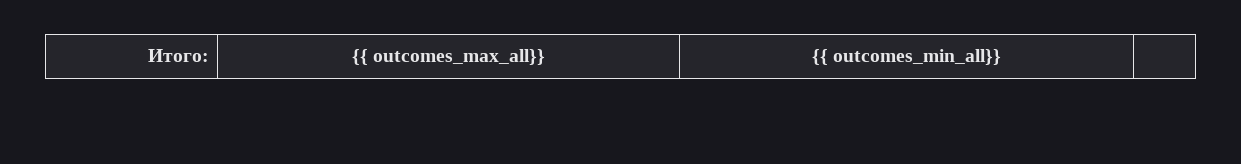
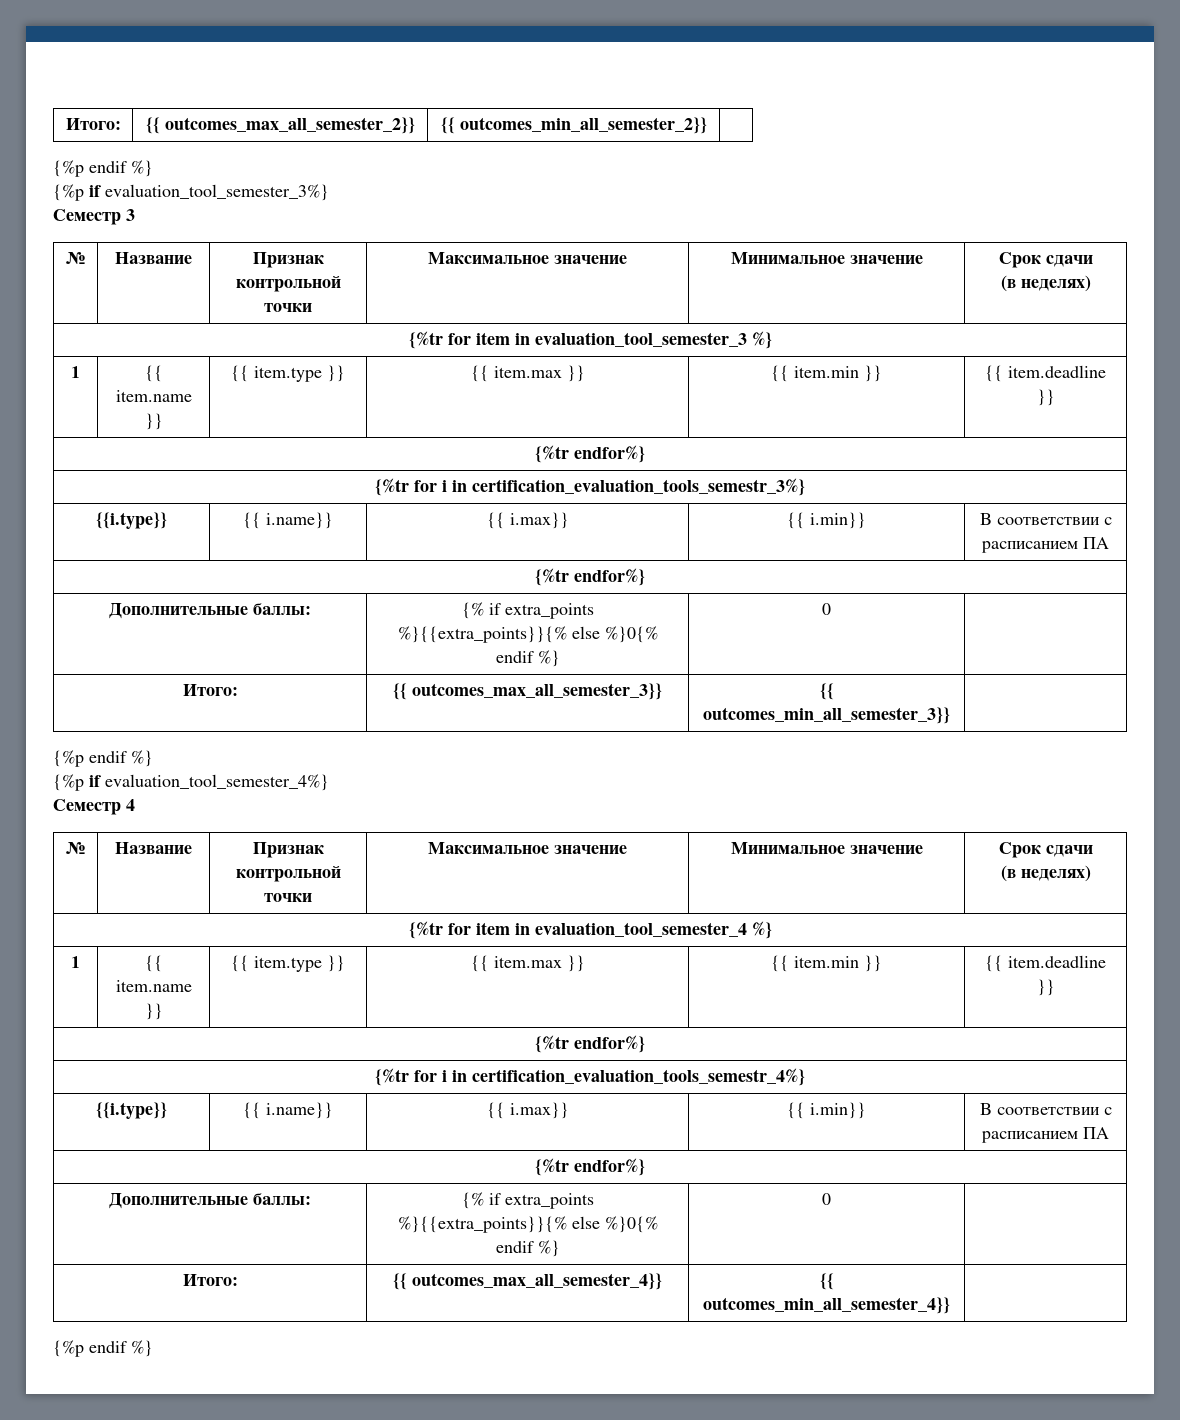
[148,49,210,62] [351,49,546,65] [811,49,1002,65] Итого: | {{ outcomes_max_all}} | {{ outcomes_min_all}} | -> [65,118,121,130] [145,117,415,134] [440,117,707,134] [53,160,153,177] [53,184,329,201] [53,209,135,225] [65,252,86,264] [115,252,192,264] [252,252,324,268] [235,276,341,292] [264,303,312,312] [427,252,627,264] [730,252,923,264] [998,252,1093,268] [1000,275,1091,292] [408,331,772,349] [71,366,80,378] [144,365,163,382] [115,390,192,402] [144,413,163,430] [231,365,345,382] [470,365,585,382] [771,365,882,382] [985,365,1106,382] [1036,389,1055,406] [535,445,645,463] [374,478,805,496] [96,512,167,529] [243,512,333,529] [486,512,569,529] [787,512,866,529] [979,513,1112,525] [981,537,1109,553] [535,568,645,586] [108,603,311,619] [461,602,594,619] [397,626,658,643] [495,650,560,667] [822,603,831,615] [182,684,238,696] [392,683,662,700] [819,683,834,700] [703,707,950,724] [53,750,153,767] [53,774,329,791] [53,799,135,815] [65,842,86,854] [115,842,192,854] [252,842,324,858] [235,866,341,882] [264,893,312,902] [427,842,627,854] [730,842,923,854] [998,842,1093,858] [1000,865,1091,882] [408,921,772,939] [71,956,80,968] [144,955,163,972] [115,980,192,992] [144,1003,163,1020] [231,955,345,972] [470,955,585,972] [771,955,882,972] [985,955,1106,972] [1036,979,1055,996] [535,1035,645,1053] [374,1068,805,1086] [96,1102,167,1119] [243,1102,333,1119] [486,1102,569,1119] [787,1102,866,1119] [979,1103,1112,1115] [981,1127,1109,1143] [535,1158,645,1176] [108,1193,311,1209] [461,1192,594,1209] [397,1216,658,1233] [495,1240,560,1257] [822,1193,831,1205] [182,1274,238,1286] [392,1273,662,1290] [819,1273,834,1290] [703,1297,950,1314] [53,1340,153,1357] Итого: | {{ outcomes_max_all_semester_2}} | {{ outcomes_min_all_semester_2}} | // {%p endif %} // {%p if evaluation_tool_semester_3%} // Семестр 3 // № | Название | Признак контрольной точки | Максимальное значение | Минимальное значение | Срок сдачи // (в неделях) // {%tr for item in evaluation_tool_semester_3 %} // 1 | {{ item.name }} | {{ item.type }} | {{ item.max }} | {{ item.min }} | {{ item.deadline }} // {%tr endfor%} // {%tr for i in certification_evaluation_tools_semestr_3%} // {{i.type}} | {{ i.name}} | {{ i.max}} | {{ i.min}} | В соответствии с расписанием ПА // {%tr endfor%} // Дополнительные баллы: | {% if extra_points %}{{extra_points}}{% else %}0{% endif %} | 0 | // Итого: | {{ outcomes_max_all_semester_3}} | {{ outcomes_min_all_semester_3}} | // {%p endif %} // {%p if evaluation_tool_semester_4%} // Семестр 4 // № | Название | Признак контрольной точки | Максимальное значение | Минимальное значение | Срок сдачи // (в неделях) // {%tr for item in evaluation_tool_semester_4 %} // 1 | {{ item.name }} | {{ item.type }} | {{ item.max }} | {{ item.min }} | {{ item.deadline }} // {%tr endfor%} // {%tr for i in certification_evaluation_tools_semestr_4%} // {{i.type}} | {{ i.name}} | {{ i.max}} | {{ i.min}} | В соответствии с расписанием ПА // {%tr endfor%} // Дополнительные баллы: | {% if extra_points %}{{extra_points}}{% else %}0{% endif %} | 0 | // Итого: | {{ outcomes_max_all_semester_4}} | {{ outcomes_min_all_semester_4}} | // {%p endif %}

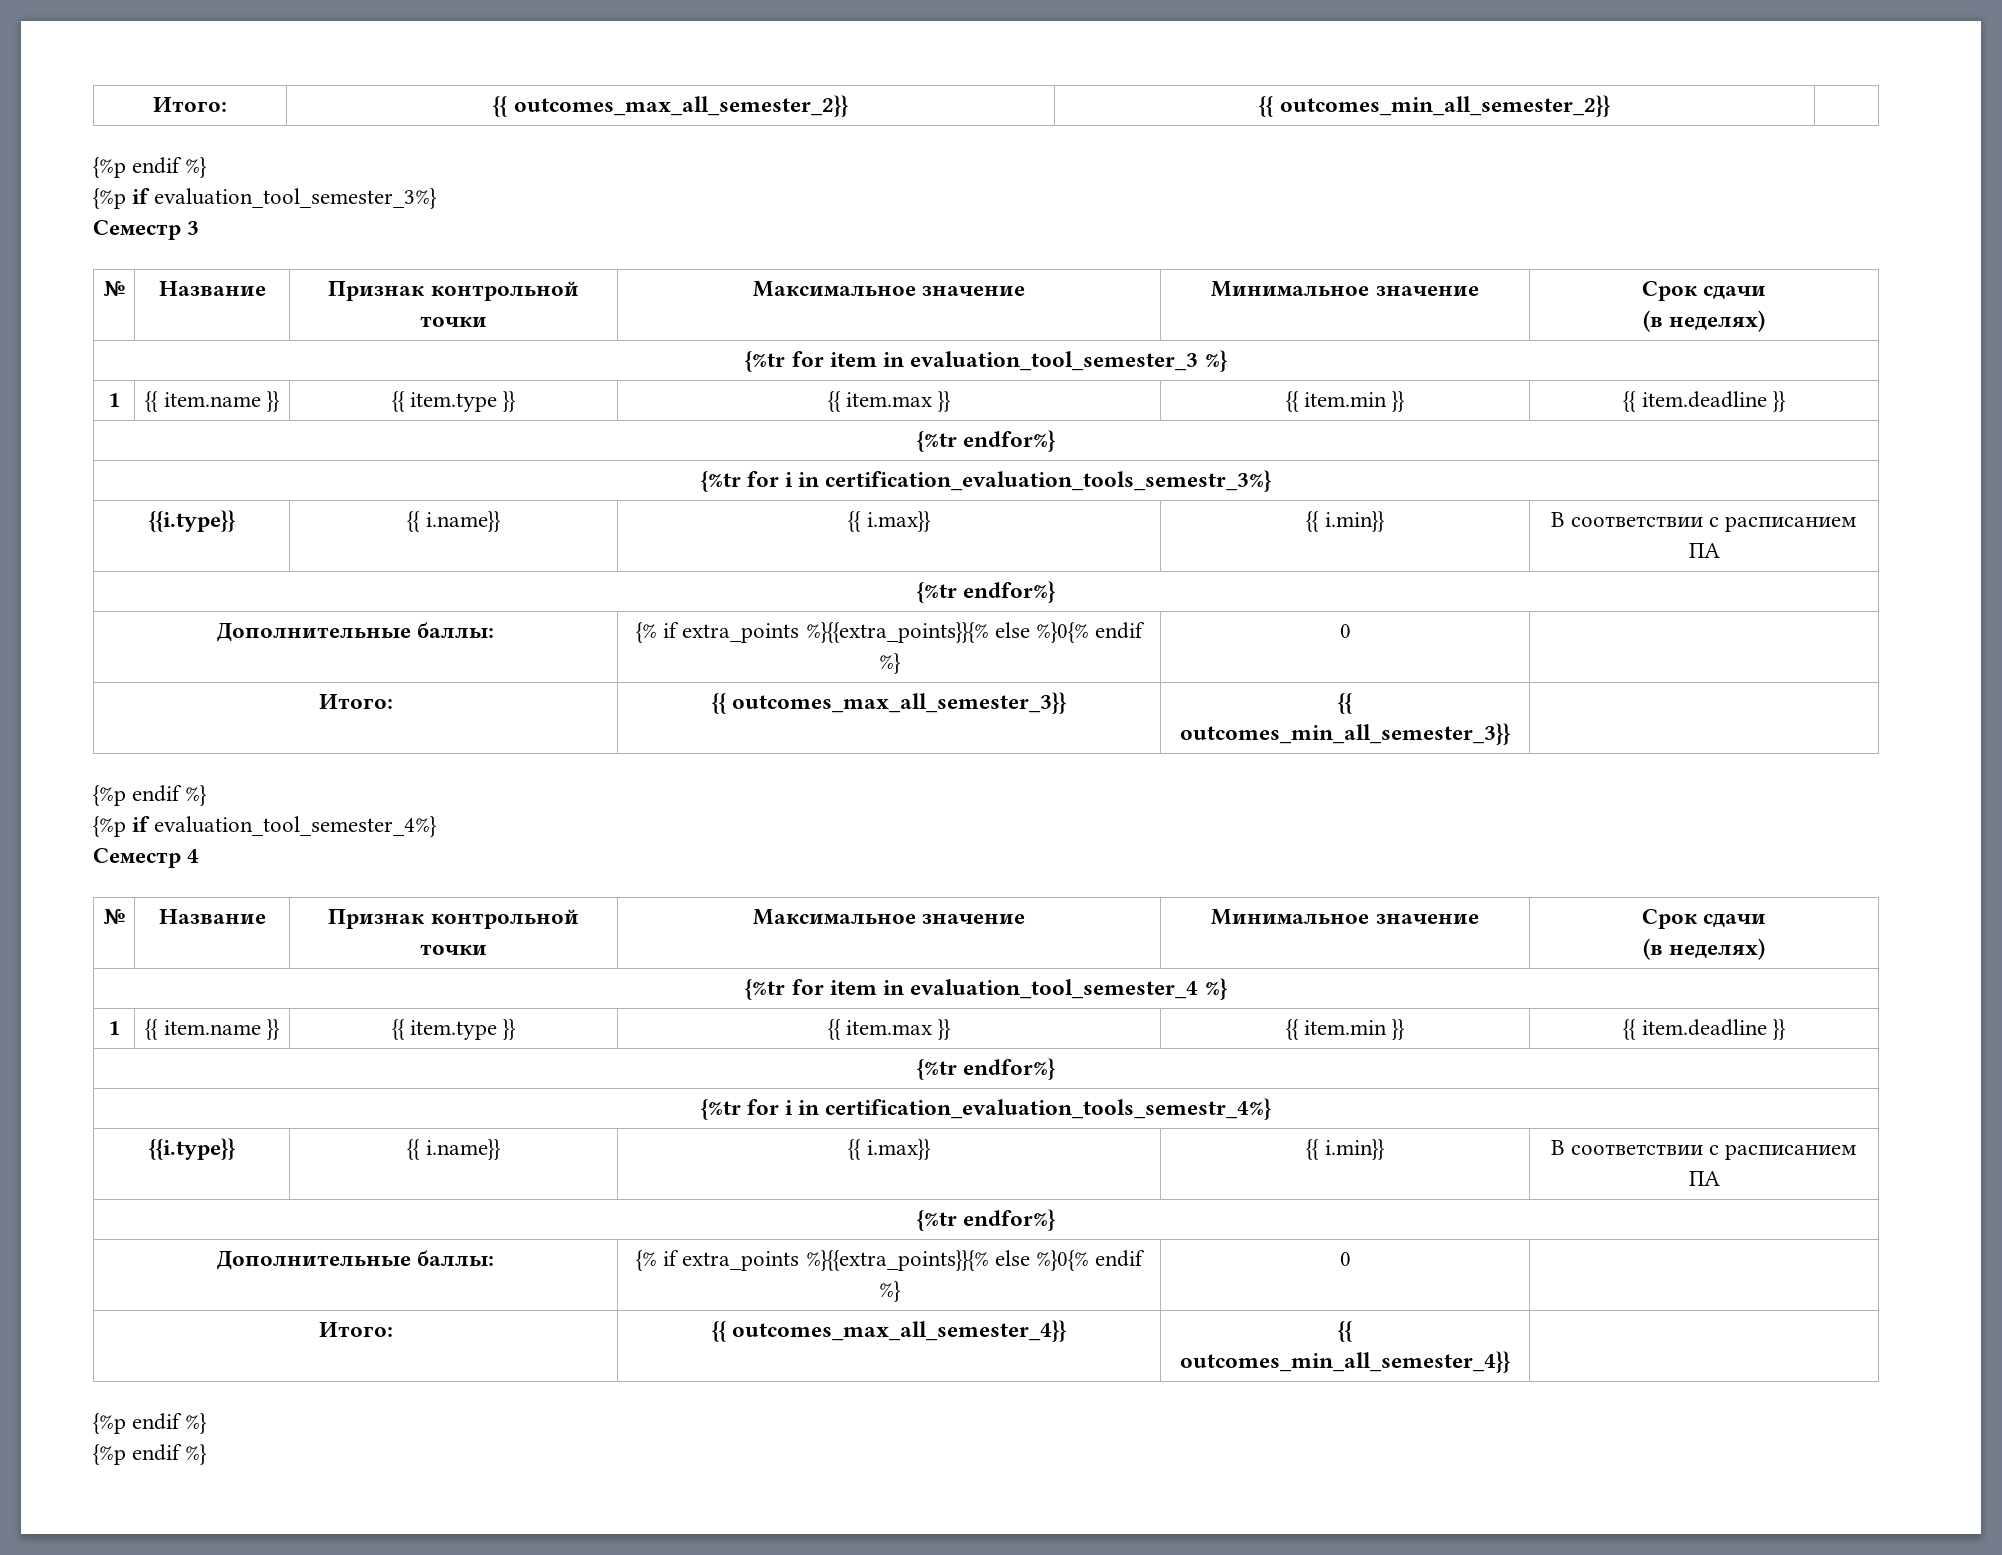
(153, 1348) none -> [93,1444,208,1465] // {%p endif %}

